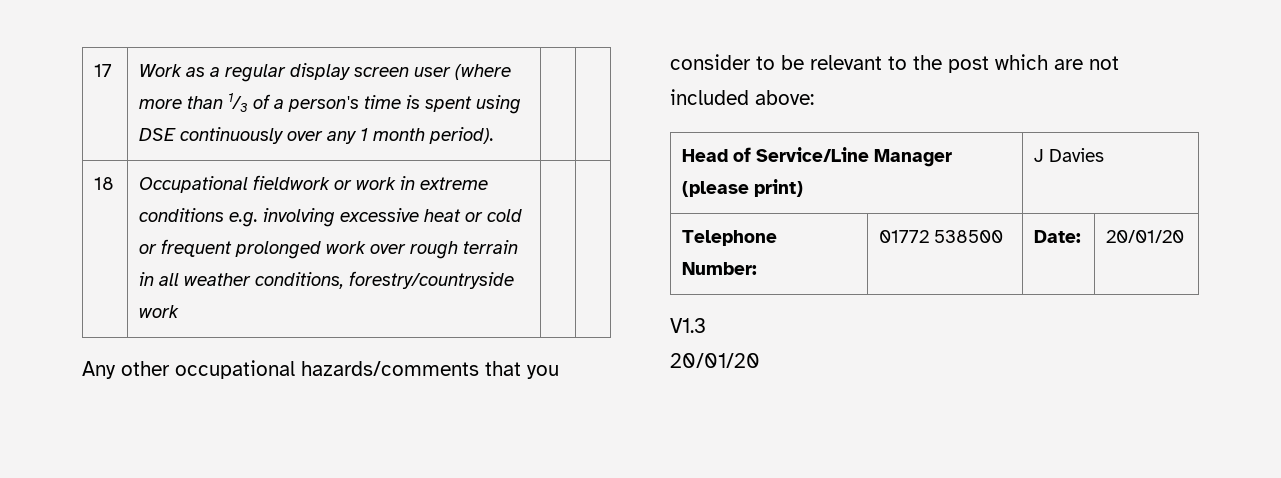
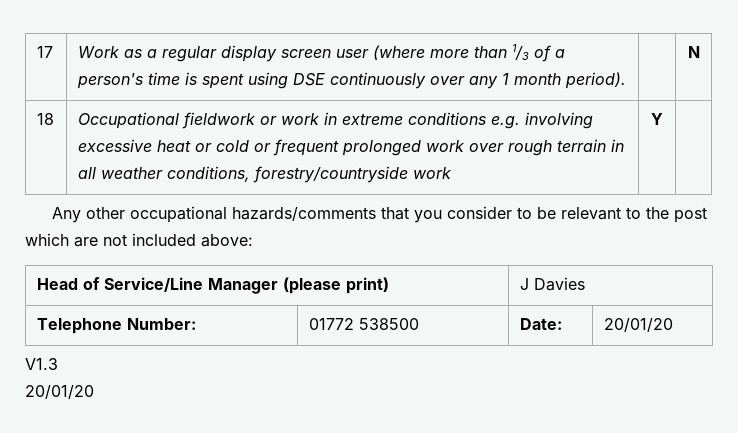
(495, 135) none -> [687,46,700,58] N
(180, 311) none -> [651,113,663,125] Y

